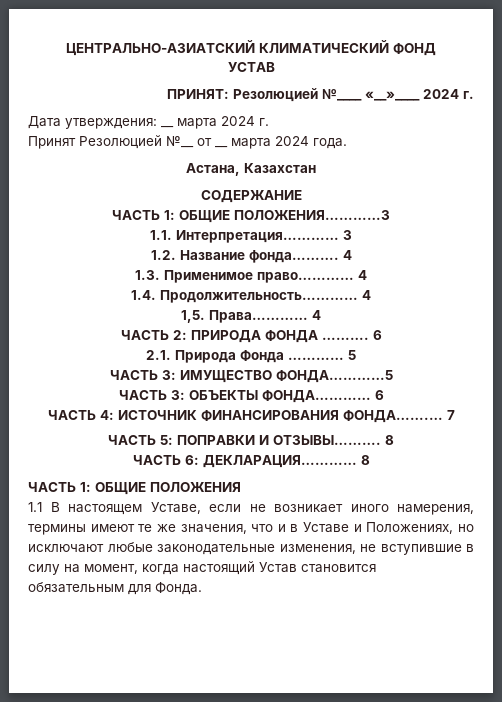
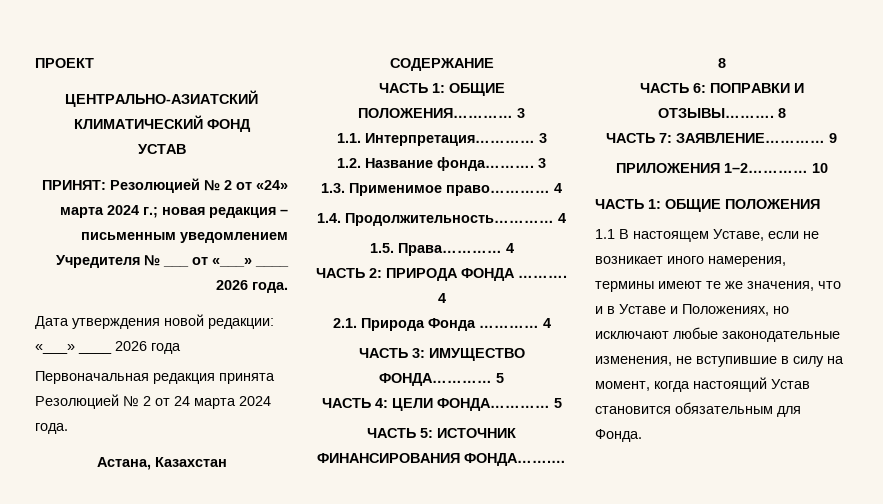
(66, 48) none -> [35,58,94,68] ПРОЕКТ //
[322,89,474,101] [28,116,269,129] [28,135,212,149] [215,146,228,148] №____ «__»____ 2024 г. // Дата утверждения: __ марта 2024 г. // Принят Резолюцией №__ от __ -> [204,180,288,191] [60,205,288,218] [81,232,288,243] [56,255,189,268] [192,257,289,267] [216,280,288,293] [35,314,274,329] [35,344,112,354] [115,341,181,354] [35,371,275,384] [35,394,190,409] № 2 от «24» марта 2024 г.; новая редакция – письменным уведомлением Учредителя № ___ от «___» ____ 2026 года. // Дата утверждения новой редакции: «___» ____ 2026 года // Первоначальная редакция принята Резолюцией № 2 от 24
[234,210,390,220] ПОЛОЖЕНИЯ…………3 -> [358,108,525,118] ПОЛОЖЕНИЯ………… 3
[342,250,352,260] 4 -> [538,158,546,168] 3
[181,310,205,323] 1,5. -> [369,243,394,253] 1.5.
[372,330,382,340] 6 -> [437,293,446,303] 4
[348,350,356,360] 5 -> [542,318,551,328] 4
[275,370,393,383] [118,390,384,403] [47,410,114,420] ФОНДА…………5 // ЧАСТЬ 3: ОБЪЕКТЫ ФОНДА………… 6 // ЧАСТЬ 4: -> [379,373,504,386] [321,398,562,411] [367,428,433,438] ФОНДА………… 5 // ЧАСТЬ 4: ЦЕЛИ ФОНДА………… 5 // ЧАСТЬ 5:
[446,410,455,420] [108,435,173,445] 7 // ЧАСТЬ 5: -> [717,58,726,68] [639,83,706,93] 8 // ЧАСТЬ 6:
[184,455,370,468] 6: ДЕКЛАРАЦИЯ………… 8 -> [659,133,837,143] [615,163,828,173] 7: ЗАЯВЛЕНИЕ………… 9 // ПРИЛОЖЕНИЯ 1–2………… 10

